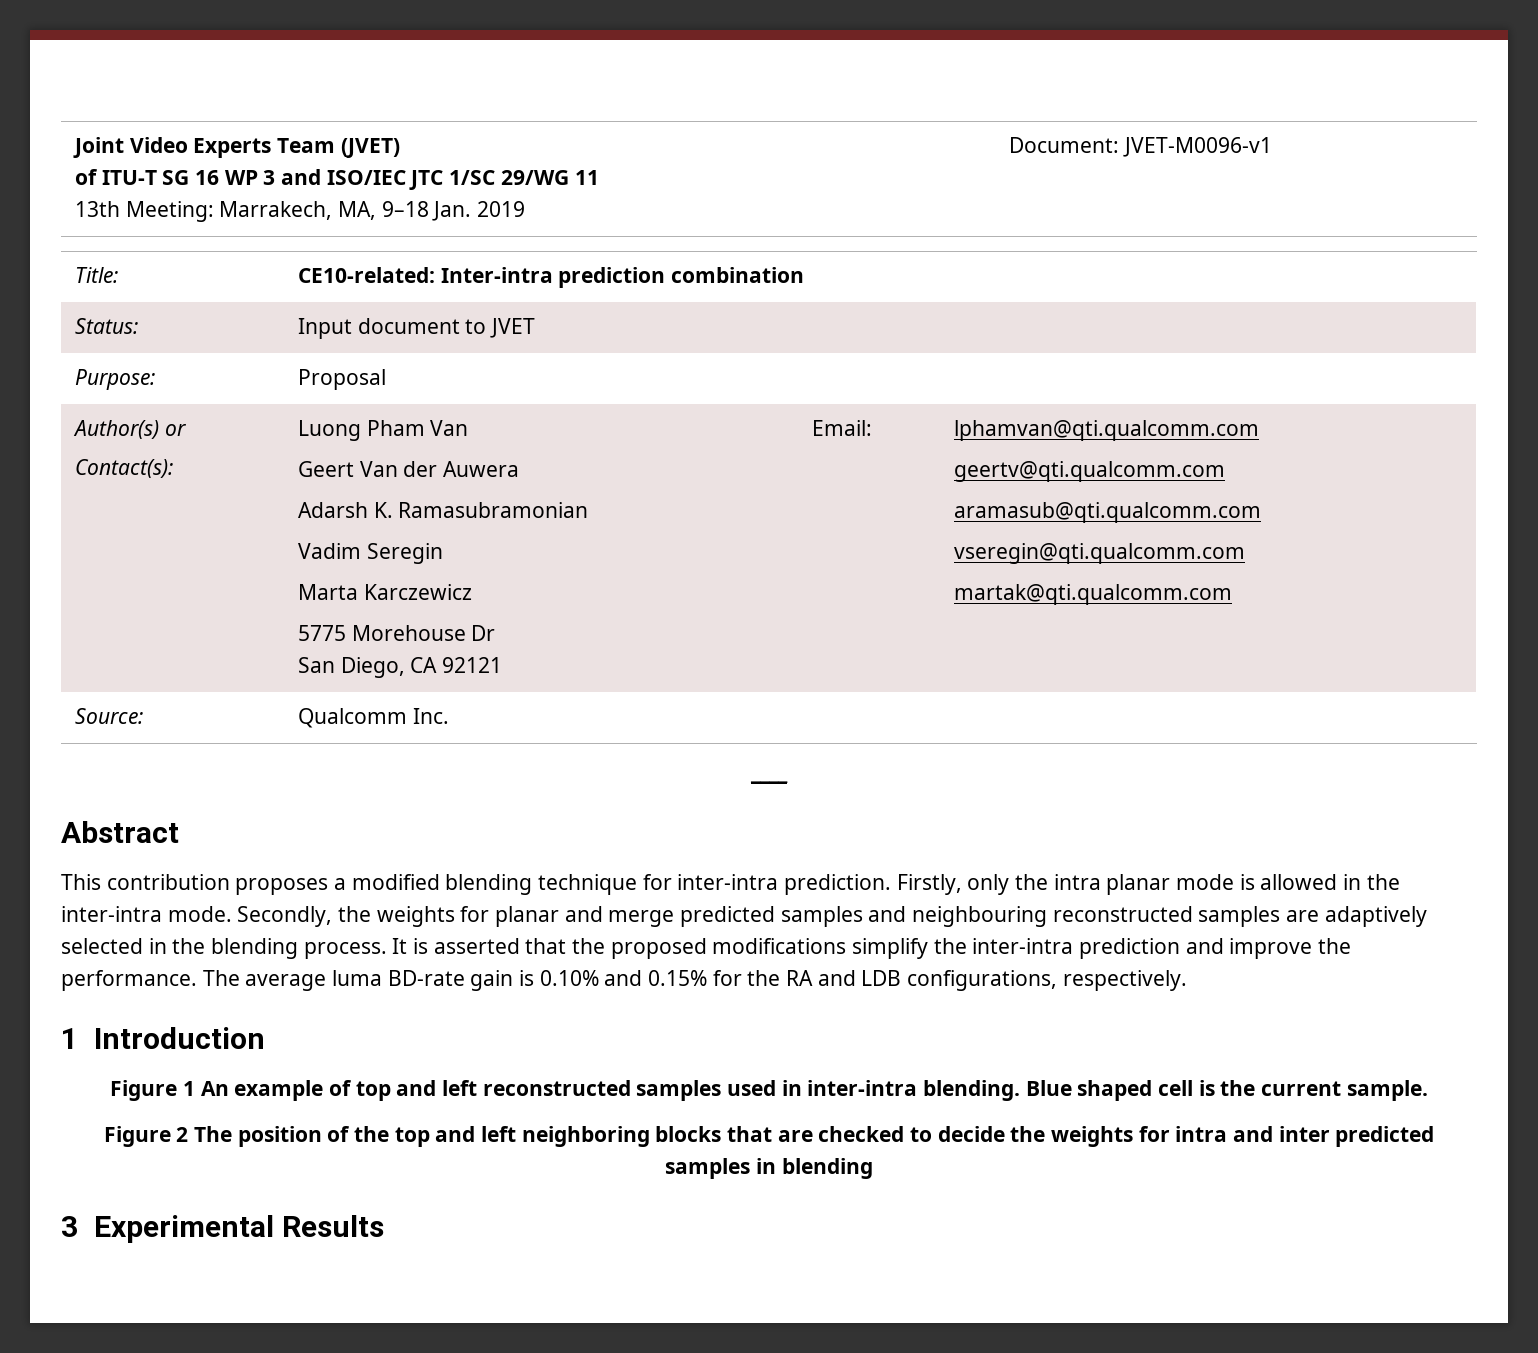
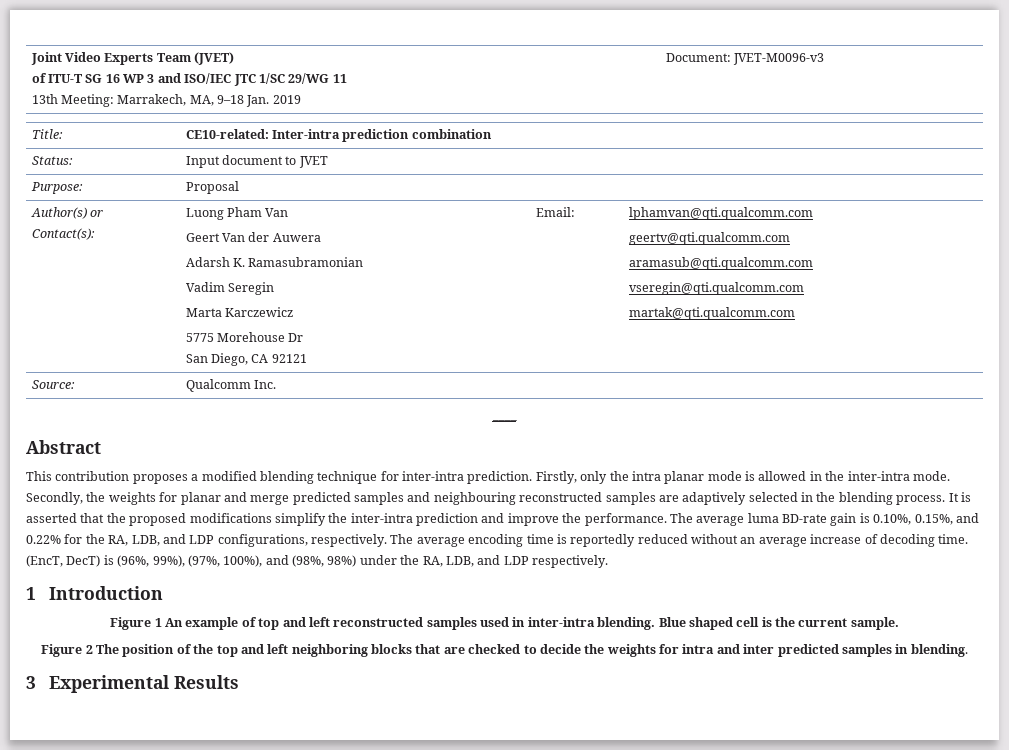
[1122,137,1272,157] JVET-M0096-v1 -> [732,53,824,65] JVET-M0096-v3
[539,970,1058,991] 0.10% and 0.15% for the RA and LDB configurations, -> [873,513,979,525] [26,534,969,547] [26,555,529,567] 0.10%, 0.15%, and 0.22% for the RA, LDB, and LDP configurations, respectively. The average encoding time is reportedly reduced without an average increase of decoding time. (EncT, DecT) is (96%, 99%), (97%, 100%), and (98%, 98%) under the RA, LDB, and LDP
[781,1158,873,1179] blending -> [910,644,968,657] blending.

